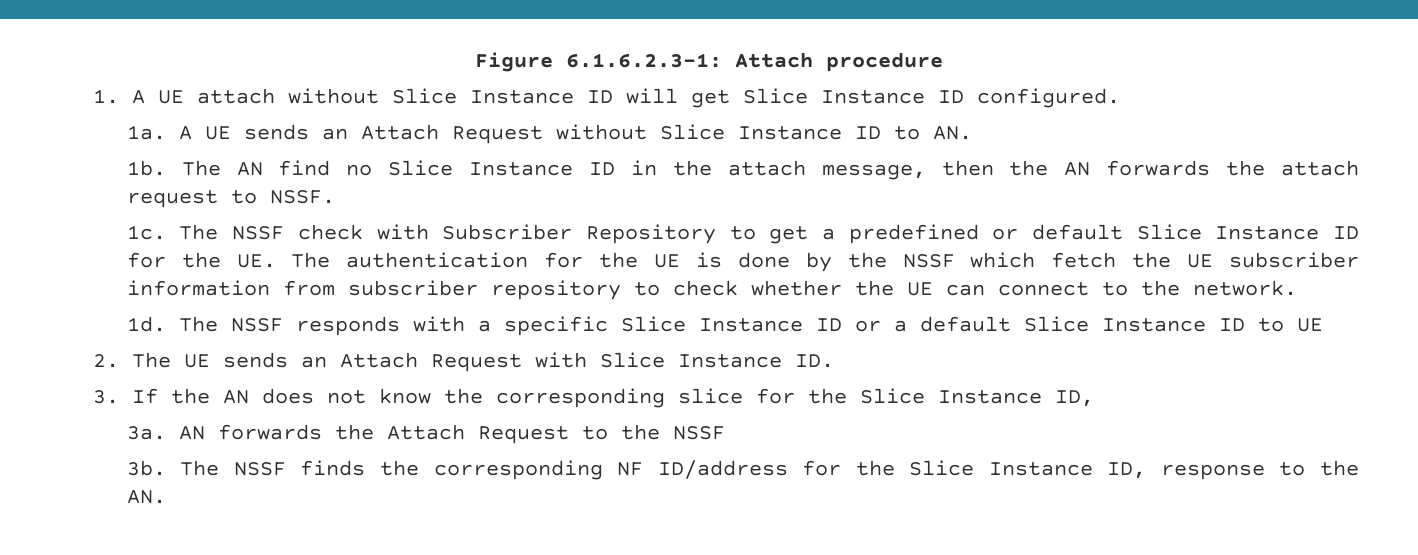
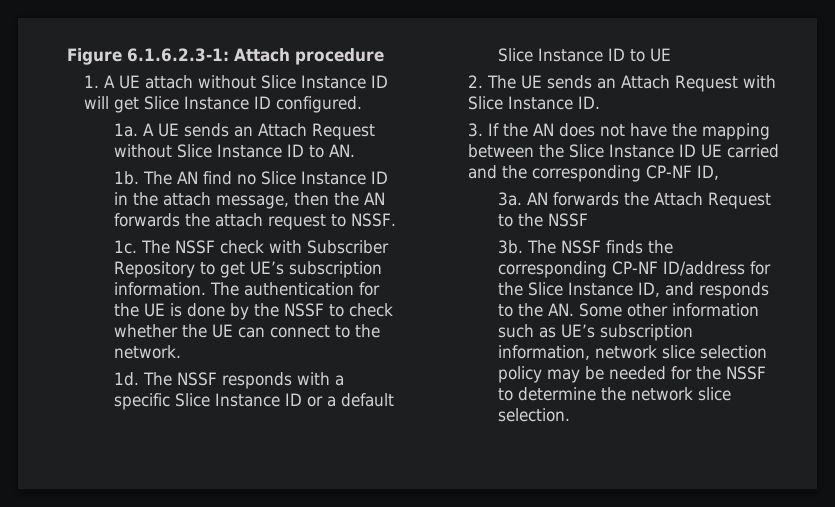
[821,224,1360,244] [126,252,276,268] a predefined or default Slice Instance ID for the UE. -> [250,261,383,278] [114,282,207,296] UE’s subscription information.
[970,252,1359,268] [126,280,621,300] which fetch the UE subscriber information from subscriber repository -> (325, 310) none
[378,388,1042,408] know the corresponding slice for the Slice Instance -> [630,123,771,140] [468,144,780,158] [468,165,693,182] have the mapping between the Slice Instance ID UE carried and the corresponding CP-NF
[617,462,644,476] NF -> [612,261,659,275] CP-NF
[1160,464,1265,480] response -> [665,282,770,299] and responds
(166, 497) none -> [579,303,760,317] [498,324,694,341] [498,345,768,360] [498,366,767,383] [498,387,732,401] [498,408,571,422] Some other information such as UE’s subscription information, network slice selection policy may be needed for the NSSF to determine the network slice selection.

